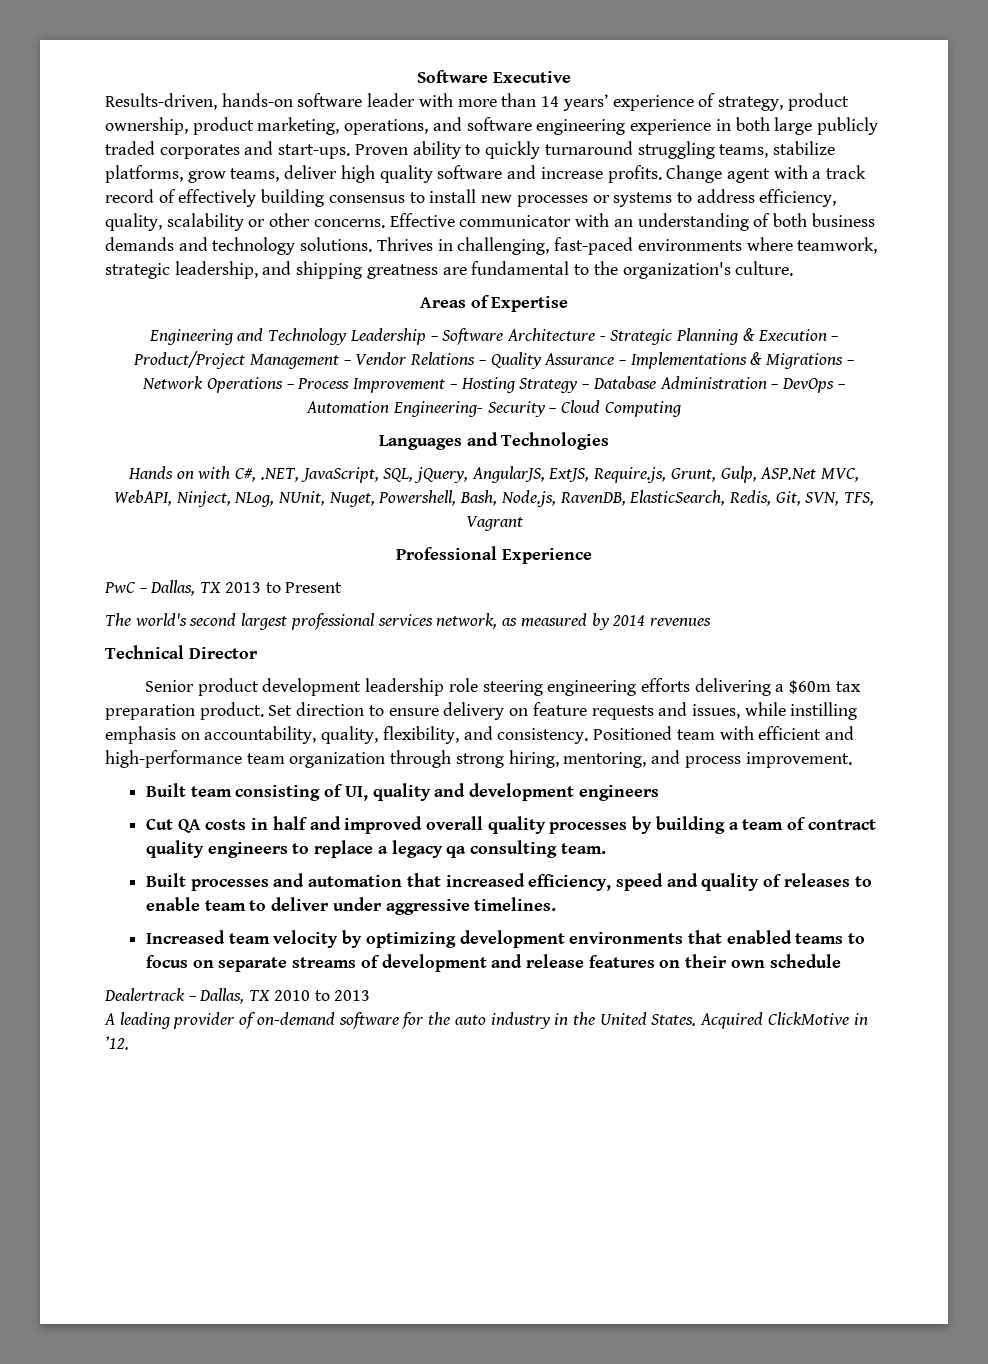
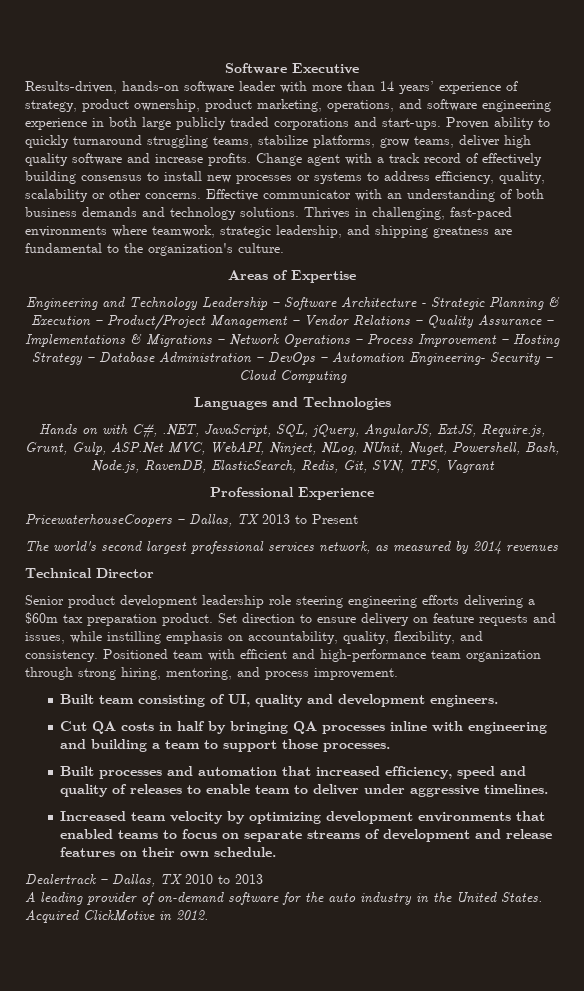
[159,144,240,159] corporates -> [274,118,349,130] corporations
[104,582,136,593] PwC -> [25,514,172,527] PricewaterhouseCoopers
[578,785,659,801] engineers -> [430,695,499,707] engineers.
[309,816,876,834] [145,840,606,858] and improved overall quality processes by building a team of contract quality engineers to replace a legacy qa consulting team. -> [208,721,548,734] [60,739,391,752] by bringing QA processes inline with engineering and building a team to support those processes.
[769,954,841,968] schedule -> [214,847,277,857] schedule.
[105,1036,129,1050] ’12. -> [176,910,208,920] 2012.

